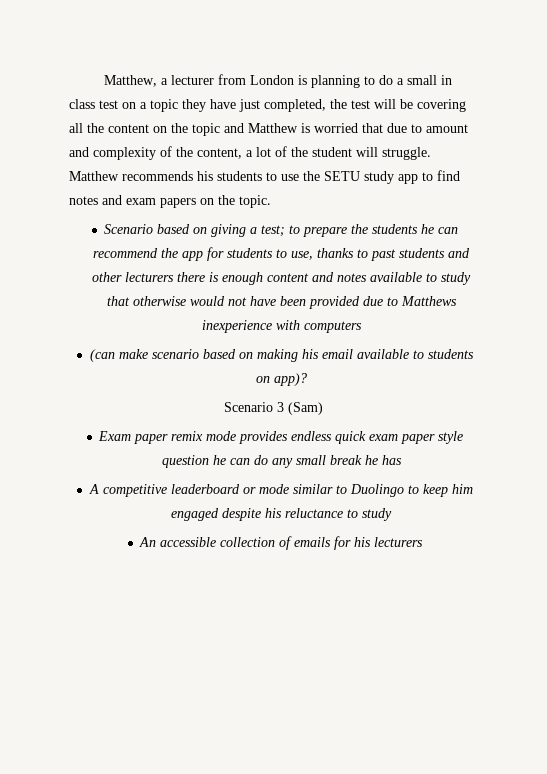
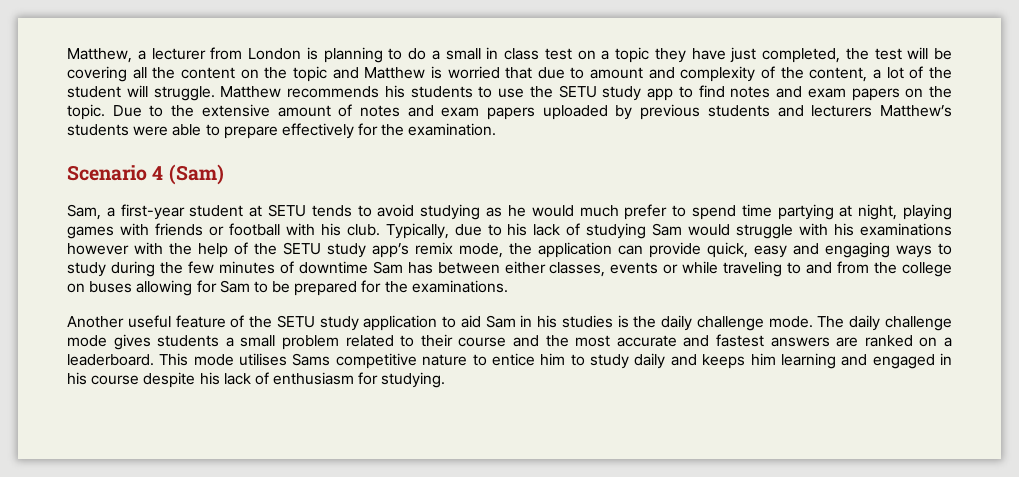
[104,224,459,237] [93,247,471,261] [92,272,472,285] [106,296,457,309] [201,320,362,333] [89,349,474,362] [255,373,307,386] [224,402,323,415] [98,431,464,444] [161,455,402,468] [88,484,473,497] [171,508,393,521] [139,536,424,550] // Scenario based on giving a test; to prepare the students he can recommend the app for students to use, thanks to past students and other lecturers there is enough content and notes available to study that otherwise would not have been provided due to Matthews inexperience with computers // (can make scenario based on making his email available to students on app)? // Scenario 3 (Sam) // Exam paper remix mode provides endless quick exam paper style question he can do any small break he has // A competitive leaderboard or mode similar to Duolingo to keep him engaged despite his reluctance to study // An accessible collection of emails for his lecturers -> [112,104,953,120] [67,123,497,139] [67,164,224,185] [67,204,953,220] [67,223,953,239] [67,242,952,258] [67,261,953,277] [67,280,508,296] [67,315,953,331] [67,334,953,350] [67,353,952,369] [67,372,446,388] Due to the extensive amount of notes and exam papers uploaded by previous students and lecturers Matthew’s students were able to prepare effectively for the examination. // Scenario 4 (Sam) // Sam, a first-year student at SETU tends to avoid studying as he would much prefer to spend time partying at night, playing games with friends or football with his club. Typically, due to his lack of studying Sam would struggle with his examinations however with the help of the SETU study app’s remix mode, the application can provide quick, easy and engaging ways to study during the few minutes of downtime Sam has between either classes, events or while traveling to and from the college on buses allowing for Sam to be prepared for the examinations. // Another useful feature of the SETU study application to aid Sam in his studies is the daily challenge mode. The daily challenge mode gives students a small problem related to their course and the most accurate and fastest answers are ranked on a leaderboard. This mode utilises Sams competitive nature to entice him to study daily and keeps him learning and engaged in his course despite his lack of enthusiasm for studying.

